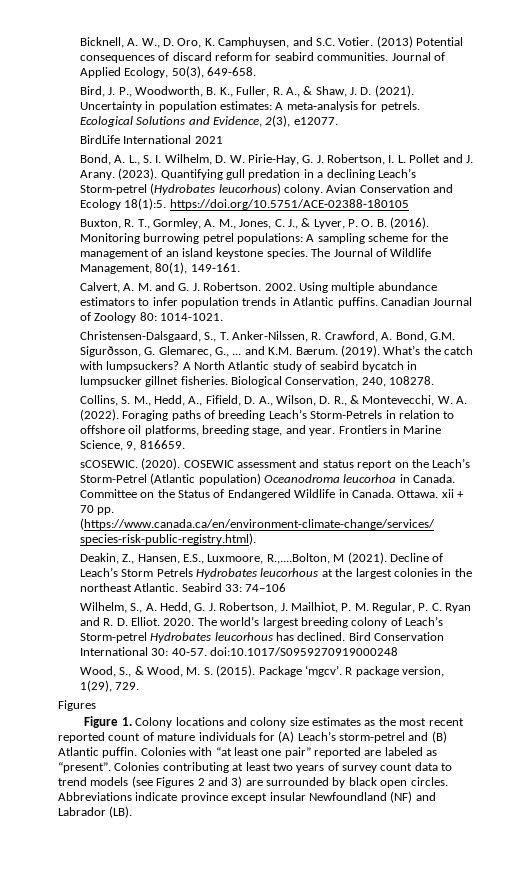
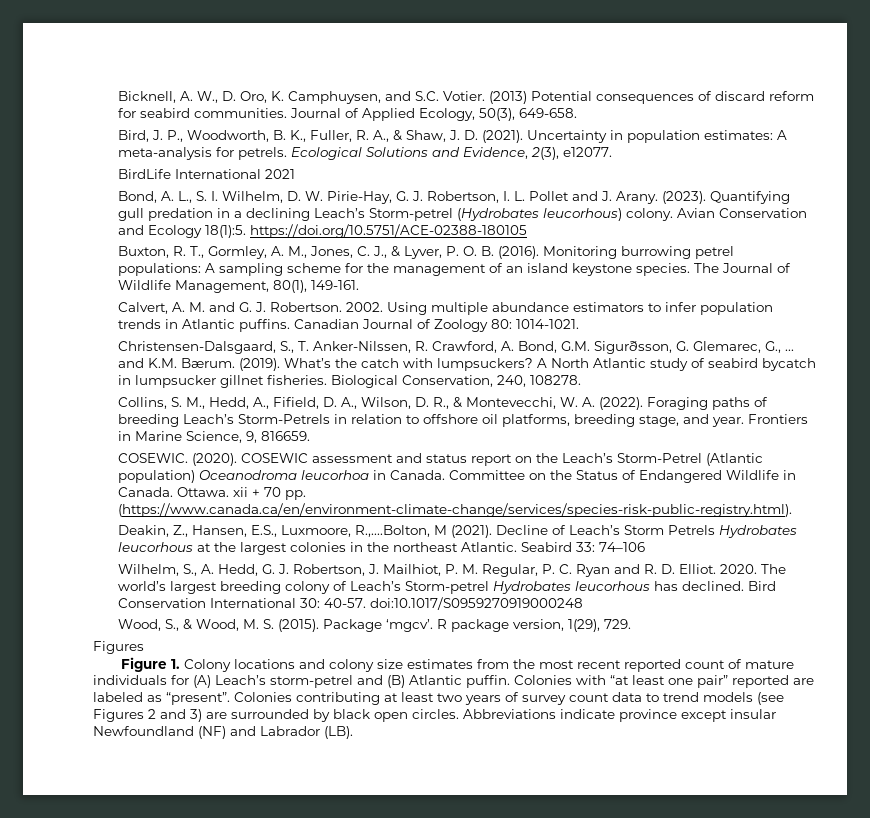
[79,460,138,468] sCOSEWIC. -> [117,453,188,463] COSEWIC.
[364,720,376,726] as -> [477,659,510,669] from

